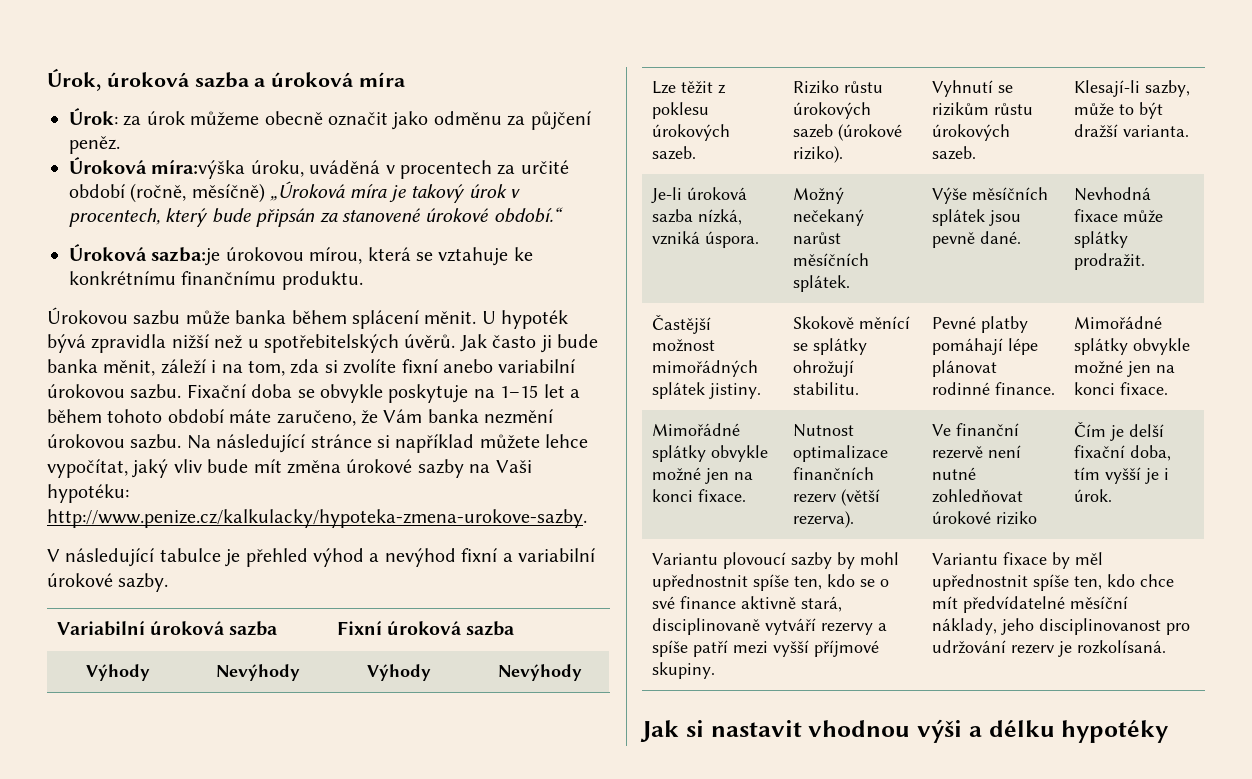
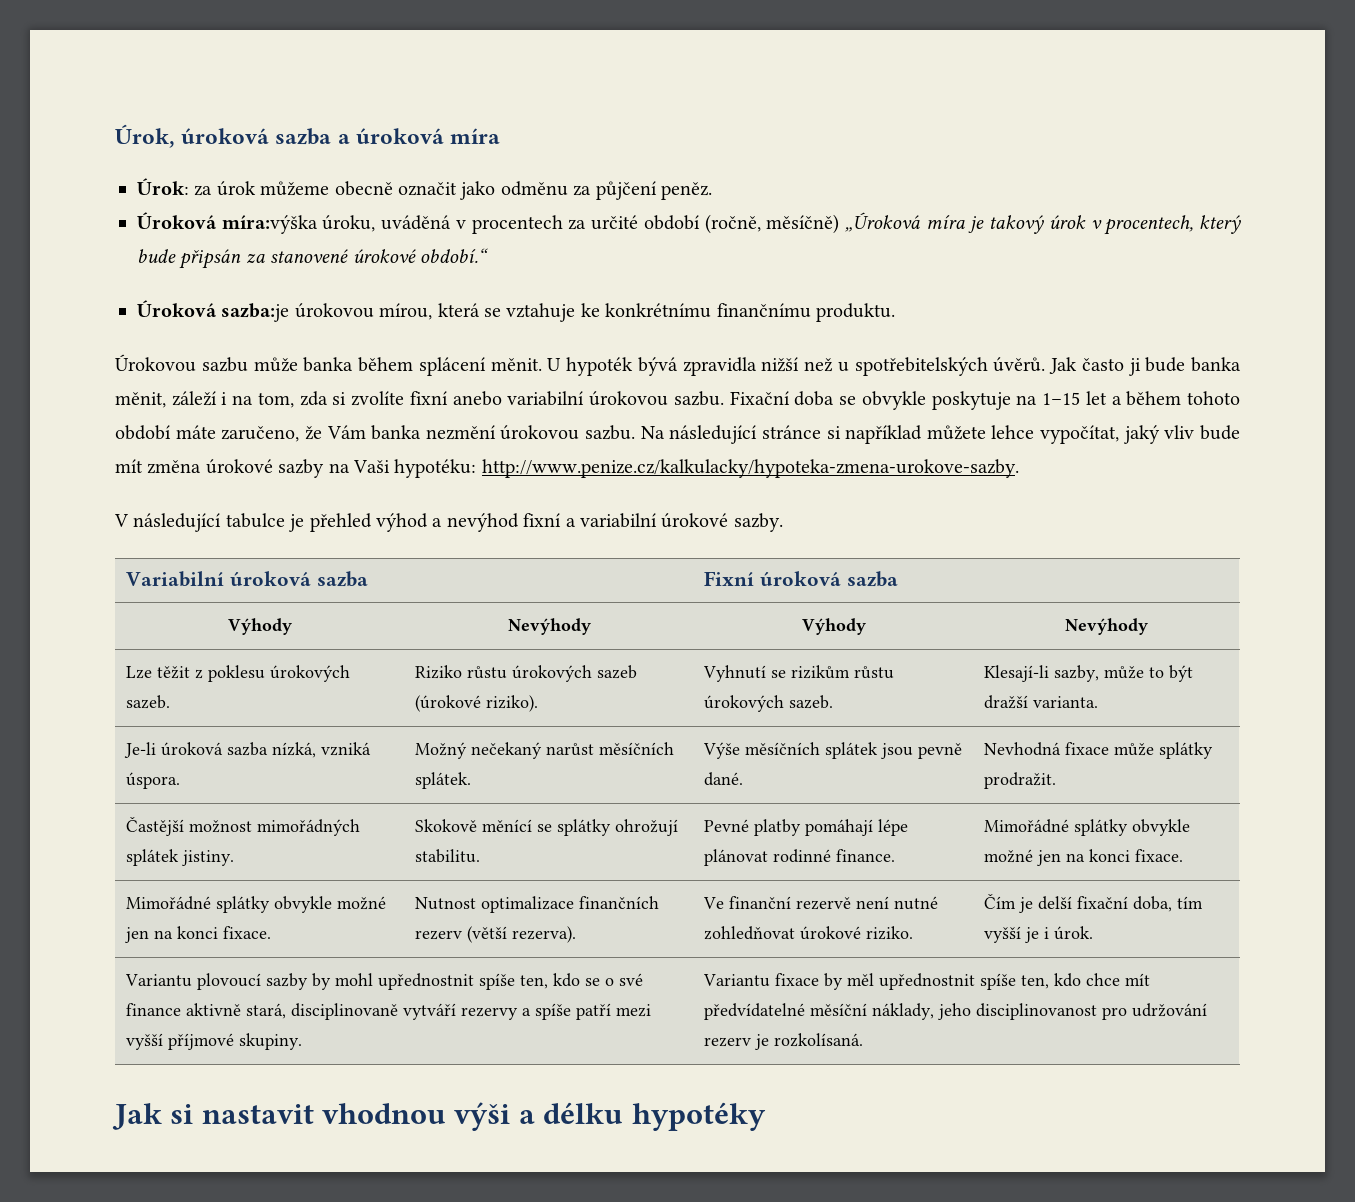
[995,511,1037,525] riziko -> [866,926,914,940] riziko.

